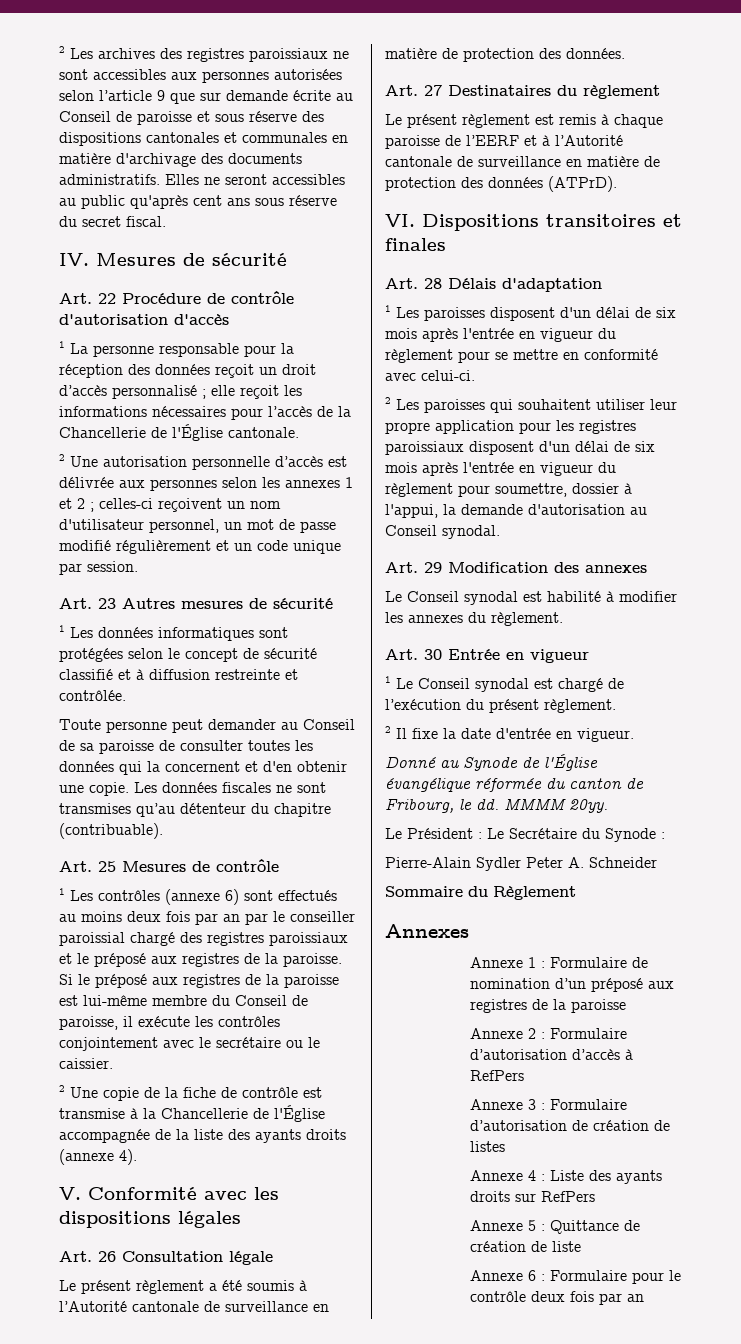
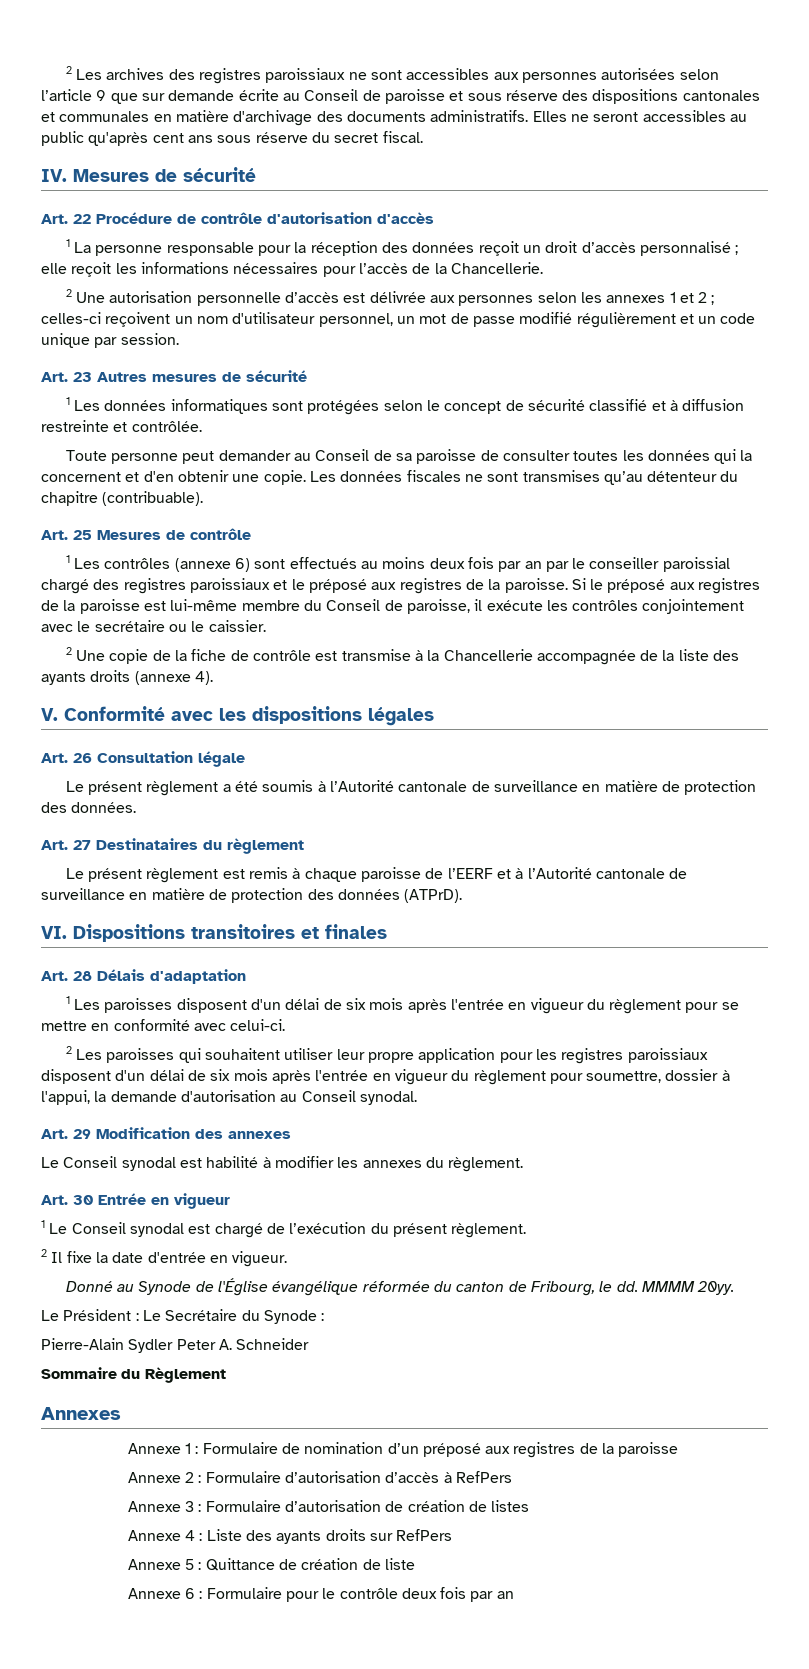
[59,424,299,441] Chancellerie de l'Église cantonale. -> [450,262,543,274] Chancellerie.
[253,1105,325,1122] de l'Église -> (533, 655) none

